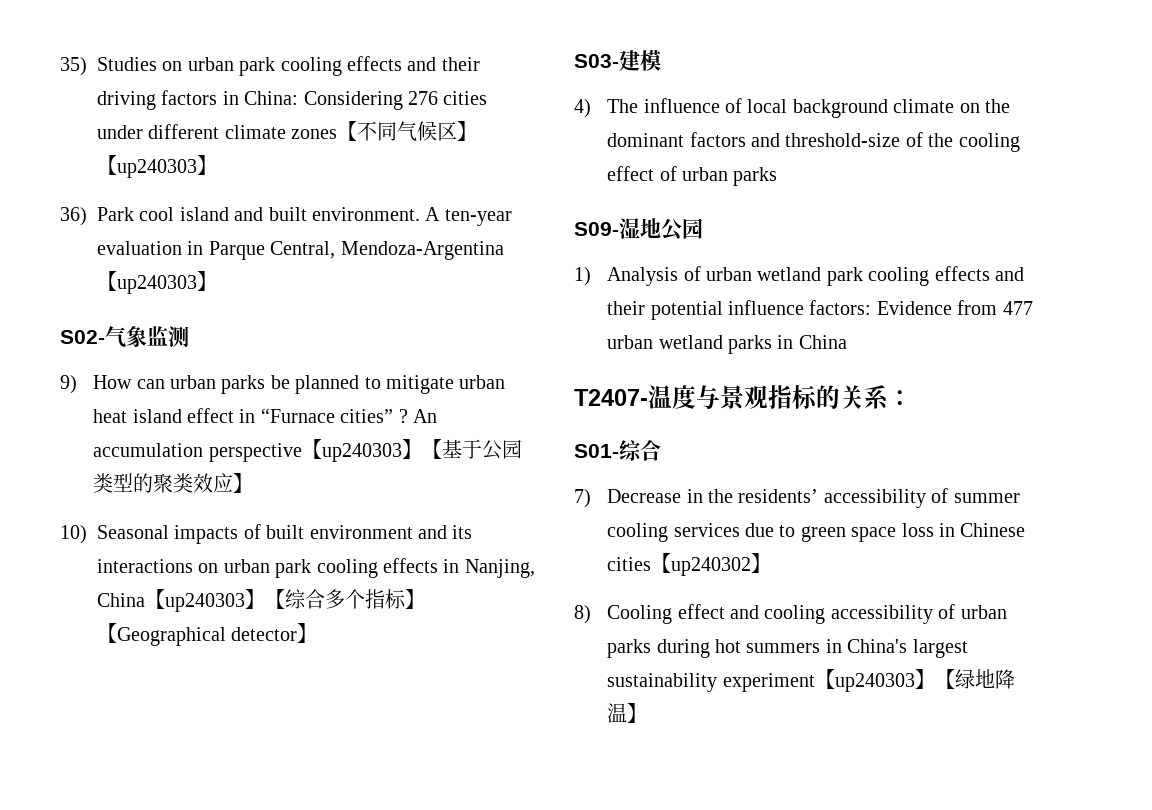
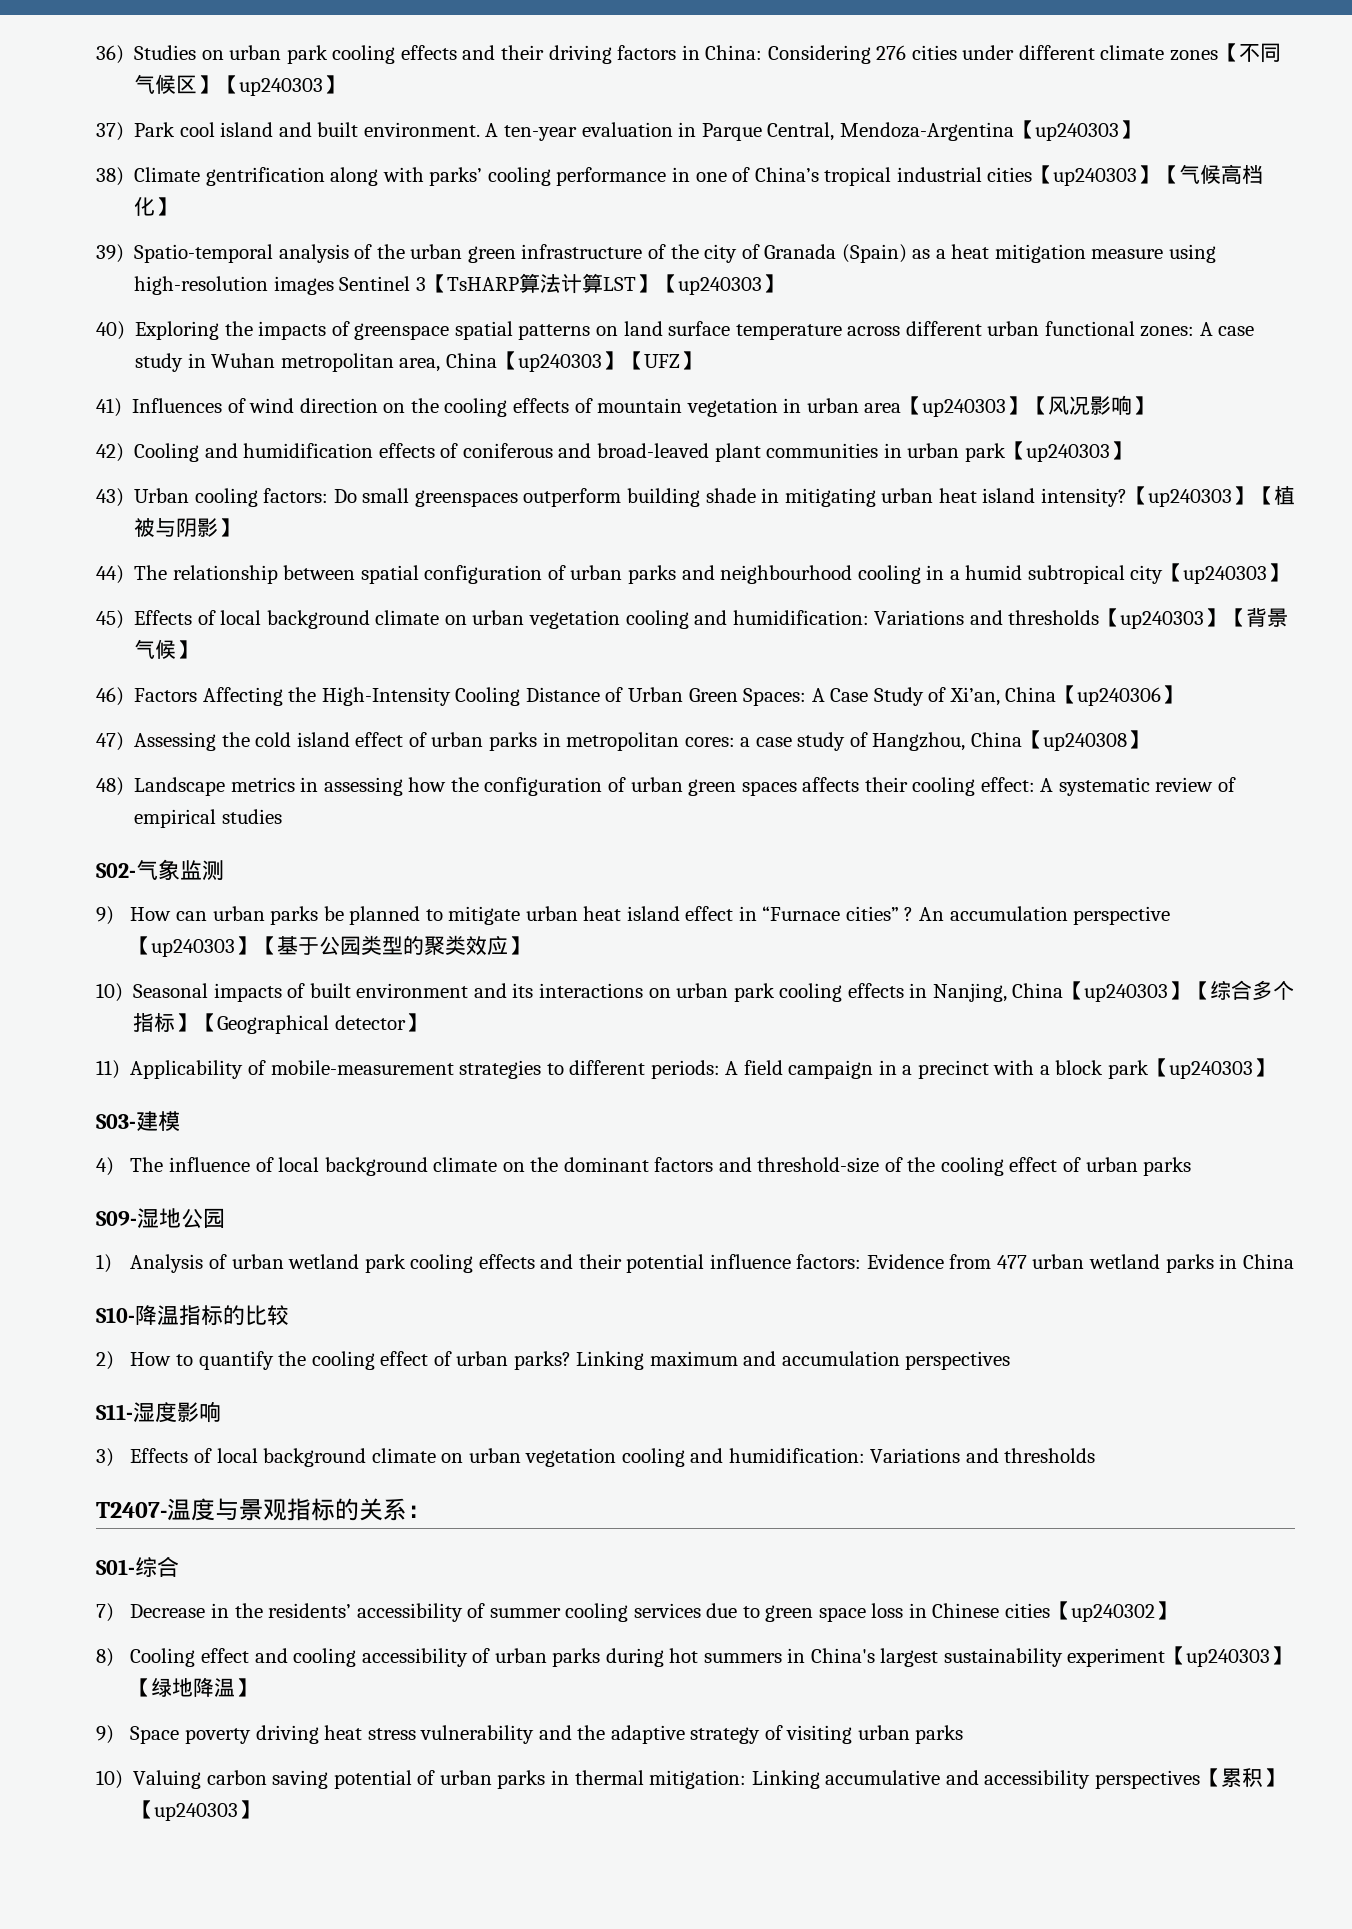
[60,57,87,76] 35) -> [96,45,124,64] 36)
[60,207,87,226] 36) -> [96,122,124,141] 37)
(217, 281) none -> [96,164,1264,186] [134,197,177,216] [96,244,1216,263] [134,273,783,295] [96,321,1255,340] [135,351,701,372] [96,395,1154,417] [96,441,1131,462] [96,486,1295,507] [134,518,240,537] [96,563,1289,584] [96,608,1289,629] [134,639,198,659] [96,685,1183,706] [96,730,1148,751] [96,777,1236,796] [134,809,282,828] // 38) Climate gentrification along with parks’ cooling performance in one of China’s tropical industrial cities【up240303】【气候高档化】 // 39) Spatio-temporal analysis of the urban green infrastructure of the city of Granada (Spain) as a heat mitigation measure using high-resolution images Sentinel 3【TsHARP算法计算LST】【up240303】 // 40) Exploring the impacts of greenspace spatial patterns on land surface temperature across different urban functional zones: A case study in Wuhan metropolitan area, China【up240303】【UFZ】 // 41) Influences of wind direction on the cooling effects of mountain vegetation in urban area【up240303】【风况影响】 // 42) Cooling and humidification effects of coniferous and broad-leaved plant communities in urban park【up240303】 // 43) Urban cooling factors: Do small greenspaces outperform building shade in mitigating urban heat island intensity?【up240303】【植被与阴影】 // 44) The relationship between spatial configuration of urban parks and neighbourhood cooling in a humid subtropical city【up240303】 // 45) Effects of local background climate on urban vegetation cooling and humidification: Variations and thresholds【up240303】【背景气候】 // 46) Factors Affecting the High-Intensity Cooling Distance of Urban Green Spaces: A Case Study of Xi’an, China【up240306】 // 47) Assessing the cold island effect of urban parks in metropolitan cores: a case study of Hangzhou, China【up240308】 // 48) Landscape metrics in assessing how the configuration of urban green spaces affects their cooling effect: A systematic review of empirical studies
(318, 633) none -> [96,1058,1275,1079] // 11) Applicability of mobile-measurement strategies to different periods: A field campaign in a precinct with a block park【up240303】
(847, 342) none -> [96,1305,289,1326] [96,1351,1011,1370] [96,1401,221,1423] [96,1448,1096,1467] // S10-降温指标的比较 // 2) How to quantify the cooling effect of urban parks? Linking maximum and accumulation perspectives // S11-湿度影响 // 3) Effects of local background climate on urban vegetation cooling and humidification: Variations and thresholds
(648, 713) none -> [96,1725,964,1744] [96,1768,1284,1789] [133,1800,260,1821] // 9) Space poverty driving heat stress vulnerability and the adaptive strategy of visiting urban parks // 10) Valuing carbon saving potential of urban parks in thermal mitigation: Linking accumulative and accessibility perspectives【累积】【up240303】

